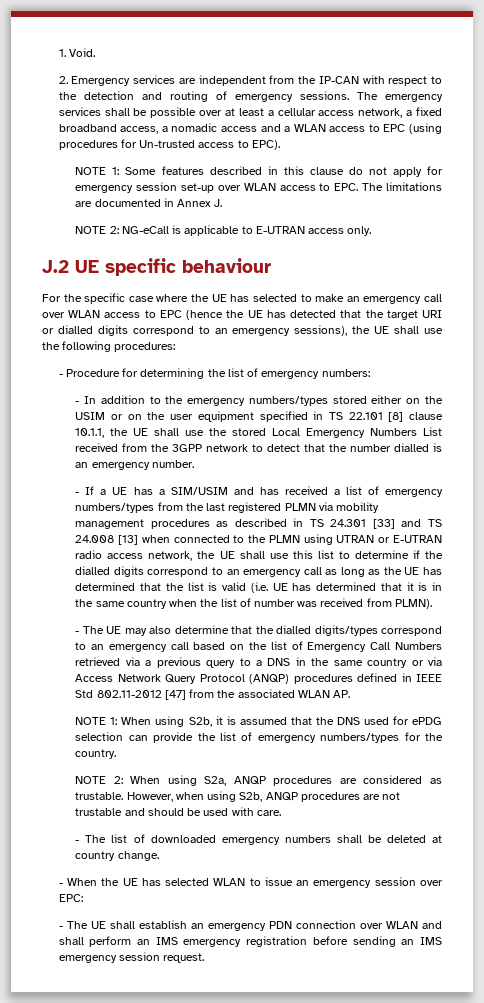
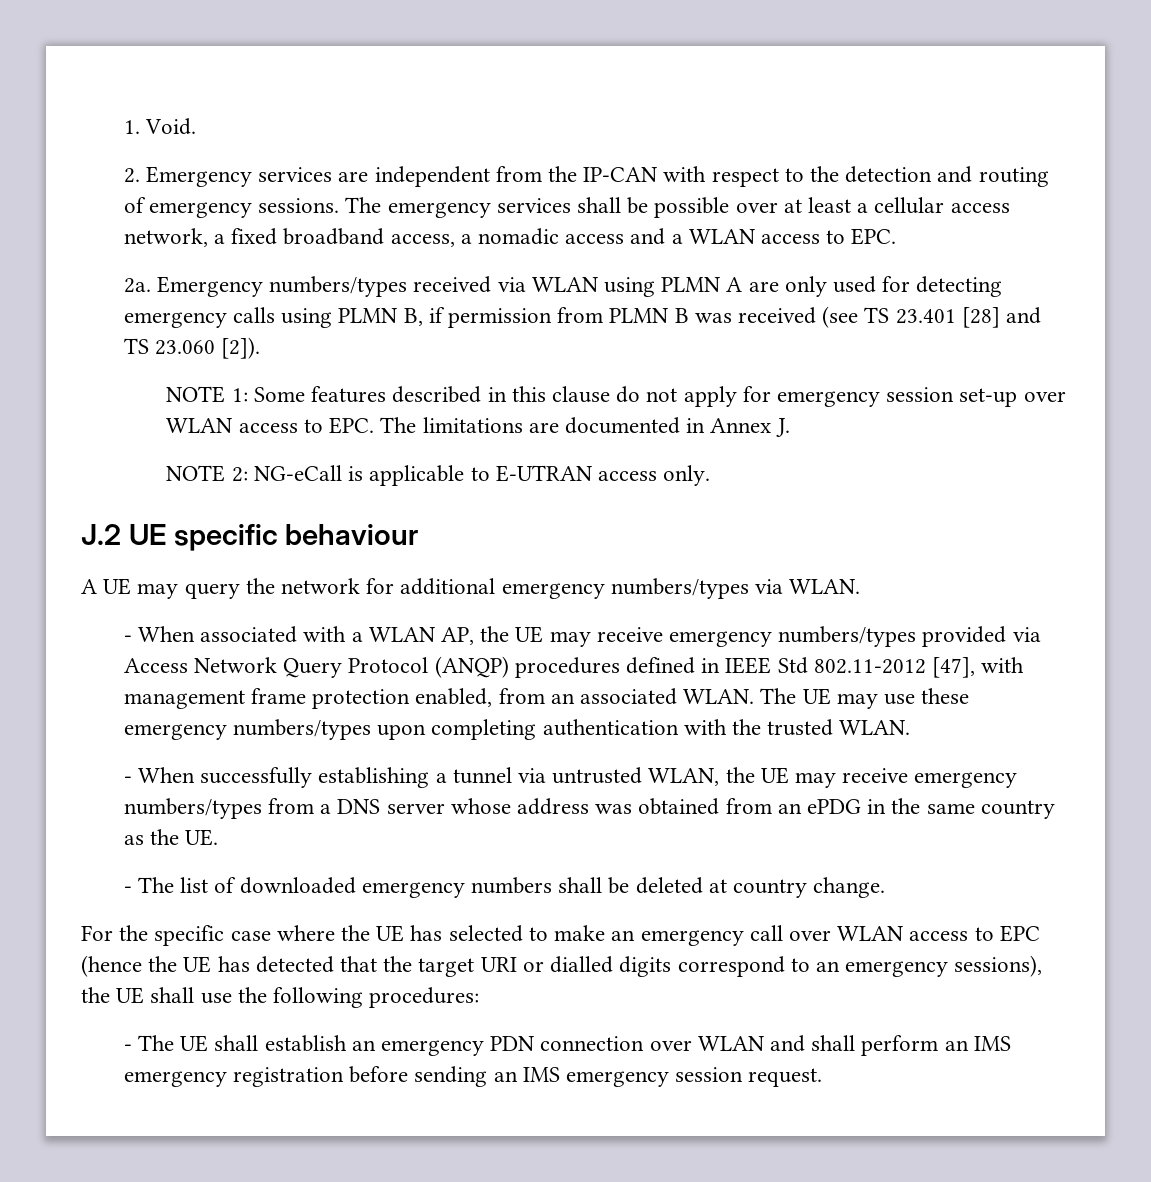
[383,123,442,134] [58,139,280,150] EPC (using procedures for Un-trusted access to EPC). -> [851,228,897,245] [123,276,1003,297] [123,306,1042,328] [123,337,261,359] EPC. // 2a. Emergency numbers/types received via WLAN using PLMN A are only used for detecting emergency calls using PLMN B, if permission from PLMN B was received (see TS 23.401 [28] and TS 23.060 [2]).
(271, 265) none -> [81,578,861,599] [123,626,1041,647] [123,656,1025,678] [123,688,970,709] [123,719,911,740] [123,767,1018,788] [123,798,1055,819] [123,829,219,846] [123,877,886,898] // A UE may query the network for additional emergency numbers/types via WLAN. // - When associated with a WLAN AP, the UE may receive emergency numbers/types provided via Access Network Query Protocol (ANQP) procedures defined in IEEE Std 802.11-2012 [47], with management frame protection enabled, from an associated WLAN. The UE may use these emergency numbers/types upon completing authentication with the trusted WLAN. // - When successfully establishing a tunnel via untrusted WLAN, the UE may receive emergency numbers/types from a DNS server whose address was obtained from an ePDG in the same country as the UE. // - The list of downloaded emergency numbers shall be deleted at country change.
[58,368,370,379] [75,395,443,406] [75,411,443,422] [75,427,442,438] [75,443,442,452] [75,460,194,470] [75,486,444,497] [75,502,379,513] [75,518,442,529] [75,534,442,545] [75,550,443,561] [75,566,442,577] [75,582,443,593] [75,598,432,609] [75,625,442,636] [75,641,442,652] [75,657,442,668] [75,673,442,684] [75,689,350,700] [75,716,443,727] [75,732,443,743] [75,749,117,759] [75,775,442,786] [75,791,401,802] [75,807,281,816] [75,834,442,845] [75,851,159,861] [58,877,444,888] [58,894,83,902] // - Procedure for determining the list of emergency numbers: // - In addition to the emergency numbers/types stored either on the USIM or on the user equipment specified in TS 22.101 [8] clause 10.1.1, the UE shall use the stored Local Emergency Numbers List received from the 3GPP network to detect that the number dialled is an emergency number. // - If a UE has a SIM/USIM and has received a list of emergency numbers/types from the last registered PLMN via mobility management procedures as described in TS 24.301 [33] and TS 24.008 [13] when connected to the PLMN using UTRAN or E-UTRAN radio access network, the UE shall use this list to determine if the dialled digits correspond to an emergency call as long as the UE has determined that the list is valid (i.e. UE has determined that it is in the same country when the list of number was received from PLMN). // - The UE may also determine that the dialled digits/types correspond to an emergency call based on the list of Emergency Call Numbers retrieved via a previous query to a DNS in the same country or via Access Network Query Protocol (ANQP) procedures defined in IEEE Std 802.11-2012 [47] from the associated WLAN AP. // NOTE 1: When using S2b, it is assumed that the DNS used for ePDG selection can provide the list of emergency numbers/types for the country. // NOTE 2: When using S2a, ANQP procedures are considered as trustable. However, when using S2b, ANQP procedures are not trustable and should be used with care. // - The list of downloaded emergency numbers shall be deleted at country change. // - When the UE has selected WLAN to issue an emergency session over EPC: -> (480, 997) none

